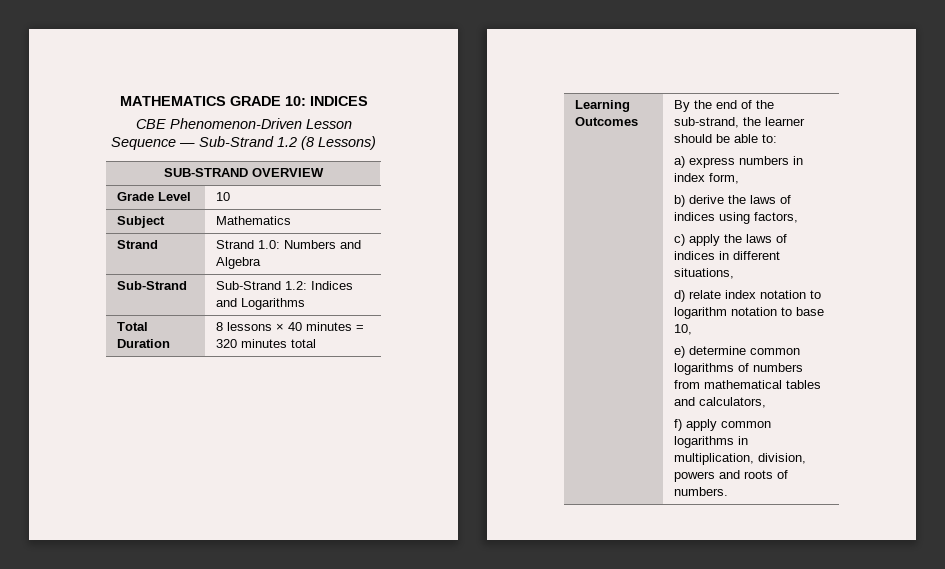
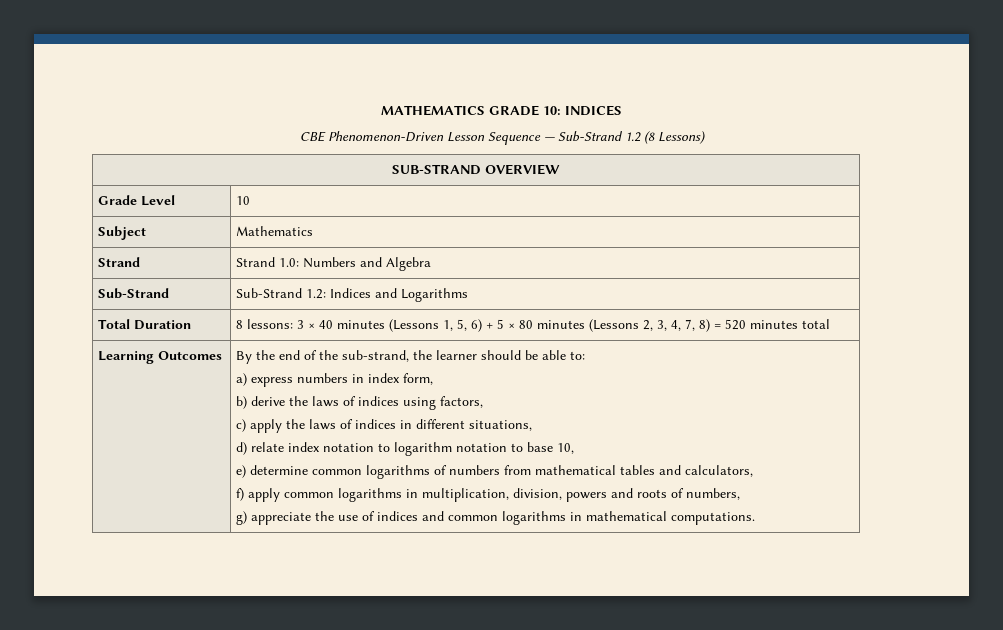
[226,322,272,331] lessons -> [247,319,305,329] lessons: 3
[355,325,364,331] [215,339,237,348] = 320 -> [389,319,747,332] (Lessons 1, 5, 6) + 5 × 80 minutes (Lessons 2, 3, 4, 7, 8) = 520
[673,487,728,496] numbers. -> [686,488,741,500] [236,511,756,525] numbers, // g) appreciate the use of indices and common logarithms in mathematical computations.

